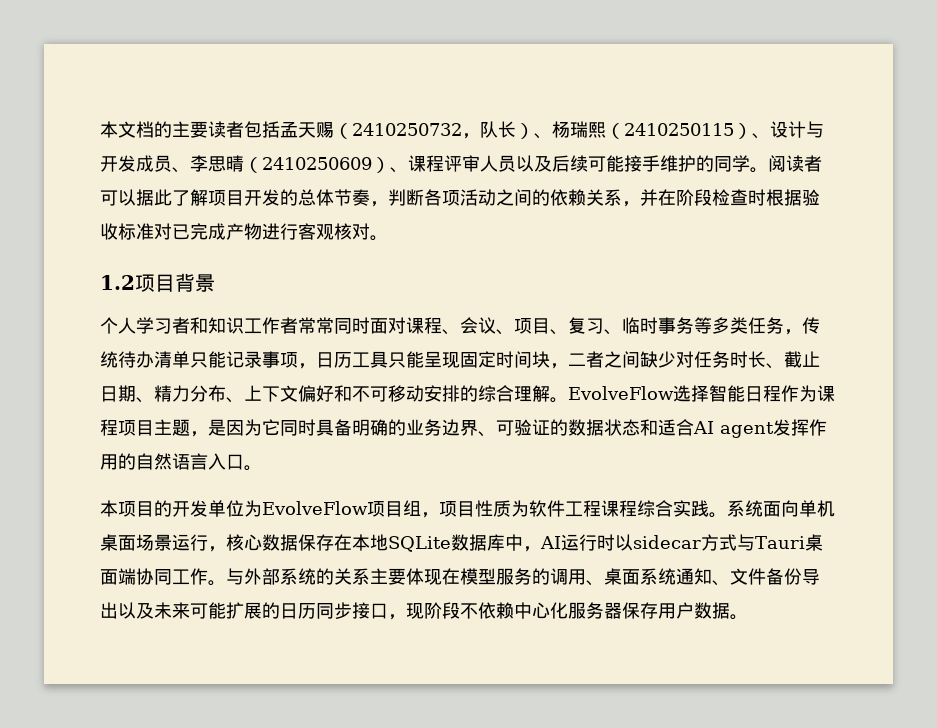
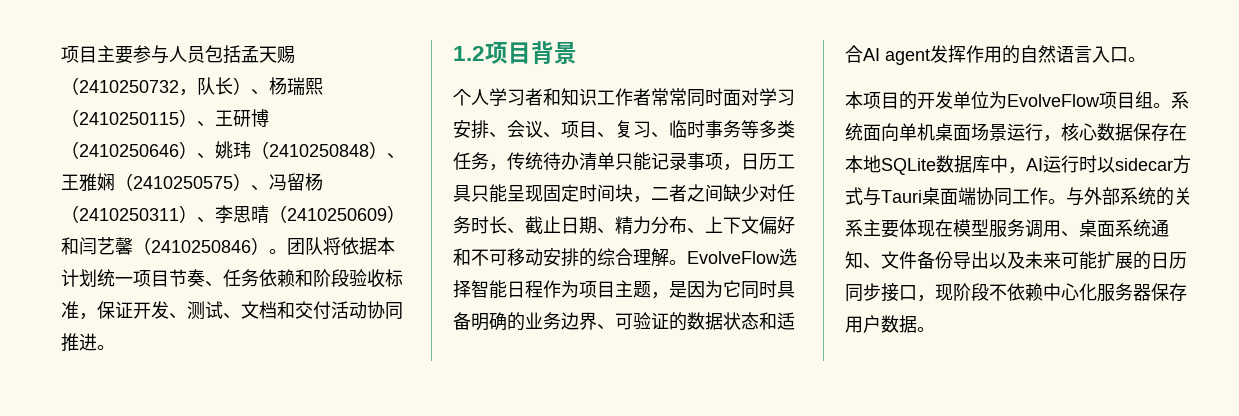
[100,121,244,138] 本文档的主要读者 -> [61,45,205,64] 项目主要参与人员
[770,121,824,138] [100,155,822,173] [100,189,820,207] [100,223,370,240] 设计与开发成员、李思晴（2410250609）、课程评审人员以及后续可能接手维护的同学。阅读者可以据此了解项目开发的总体节奏，判断各项活动之间的依赖关系，并在阶段检查时根据验收标准对已完成产物进行客观核对 -> [215,109,269,127] [61,141,405,159] [61,173,323,191] [61,205,405,223] [61,237,395,255] [61,269,403,288] [61,301,403,320] [61,333,97,352] 王研博（2410250646）、姚玮（2410250848）、王雅娴（2410250575）、冯留杨（2410250311）、李思晴（2410250609）和闫艺馨（2410250846）。团队将依据本计划统一项目节奏、任务依赖和阶段验收标准，保证开发、测试、文档和交付活动协同推进
[406,317,442,334] 课程 -> [759,88,795,106] [453,120,489,139] 学习安排
[817,385,835,402] [100,419,118,436] 课程 -> (579, 289) none
[421,500,709,518] ，项目性质为软件工程课程综合实践 -> (1153, 100) none
[532,568,550,585] 的 -> (1025, 228) none

